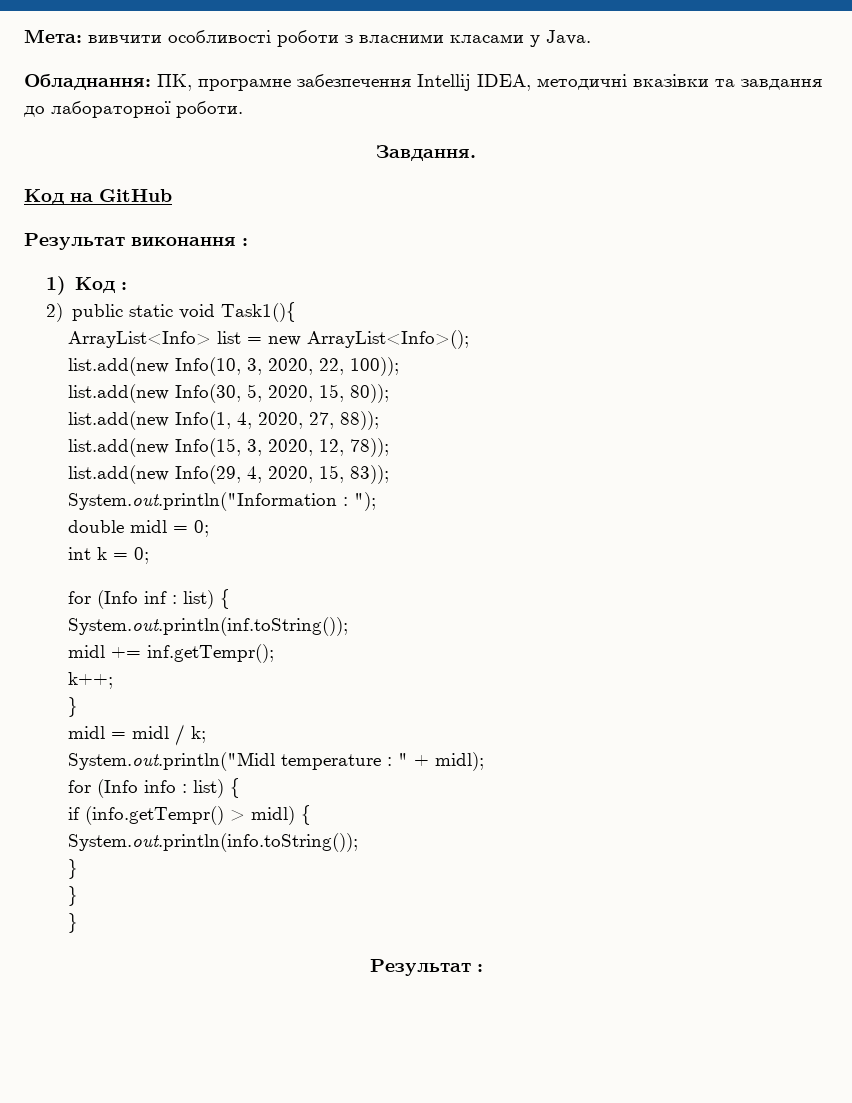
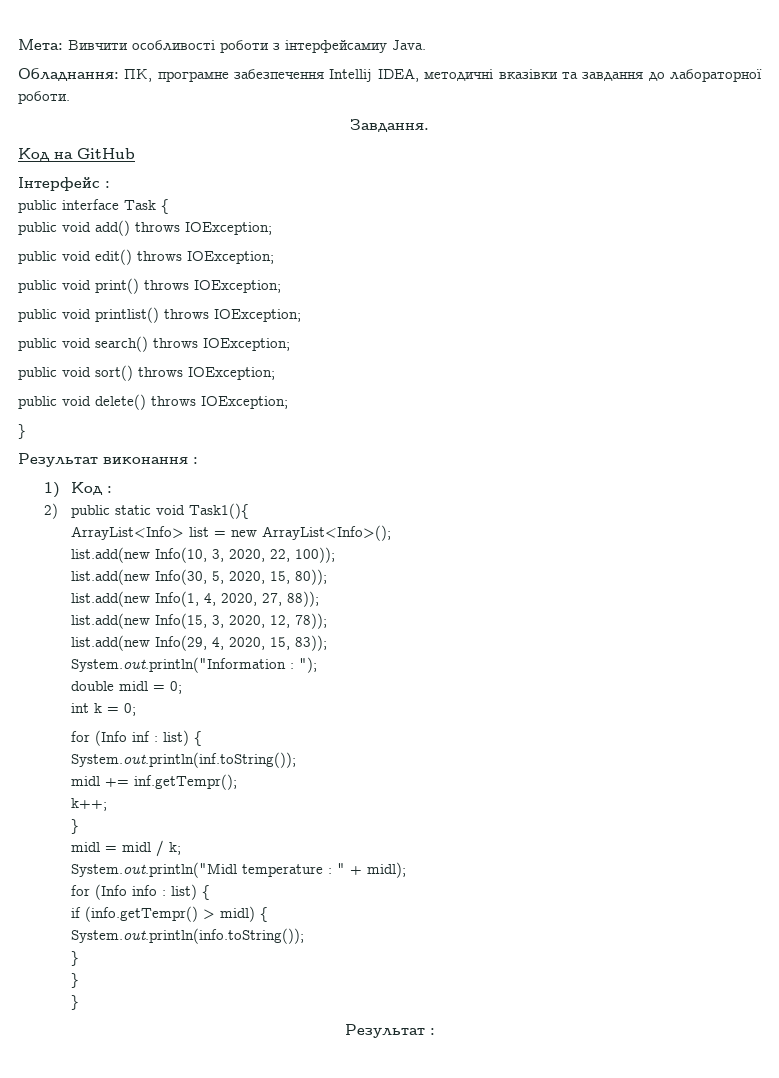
[88,35,162,43] вивчити -> [68,40,128,50] Вивчити
[359,34,540,47] власними класами у -> [285,40,387,53] інтерфейсамиу
(172, 195) none -> [18,177,110,191] [18,199,169,214] [18,220,272,236] [18,249,274,265] [18,278,281,294] [18,307,301,323] [18,336,290,352] [18,365,275,381] [18,394,288,410] [18,424,26,439] // Інтерфейс : // public interface Task { // public void add() throws IOException; // public void edit() throws IOException; // public void print() throws IOException; // public void printlist() throws IOException; // public void search() throws IOException; // public void sort() throws IOException; // public void delete() throws IOException; // }

